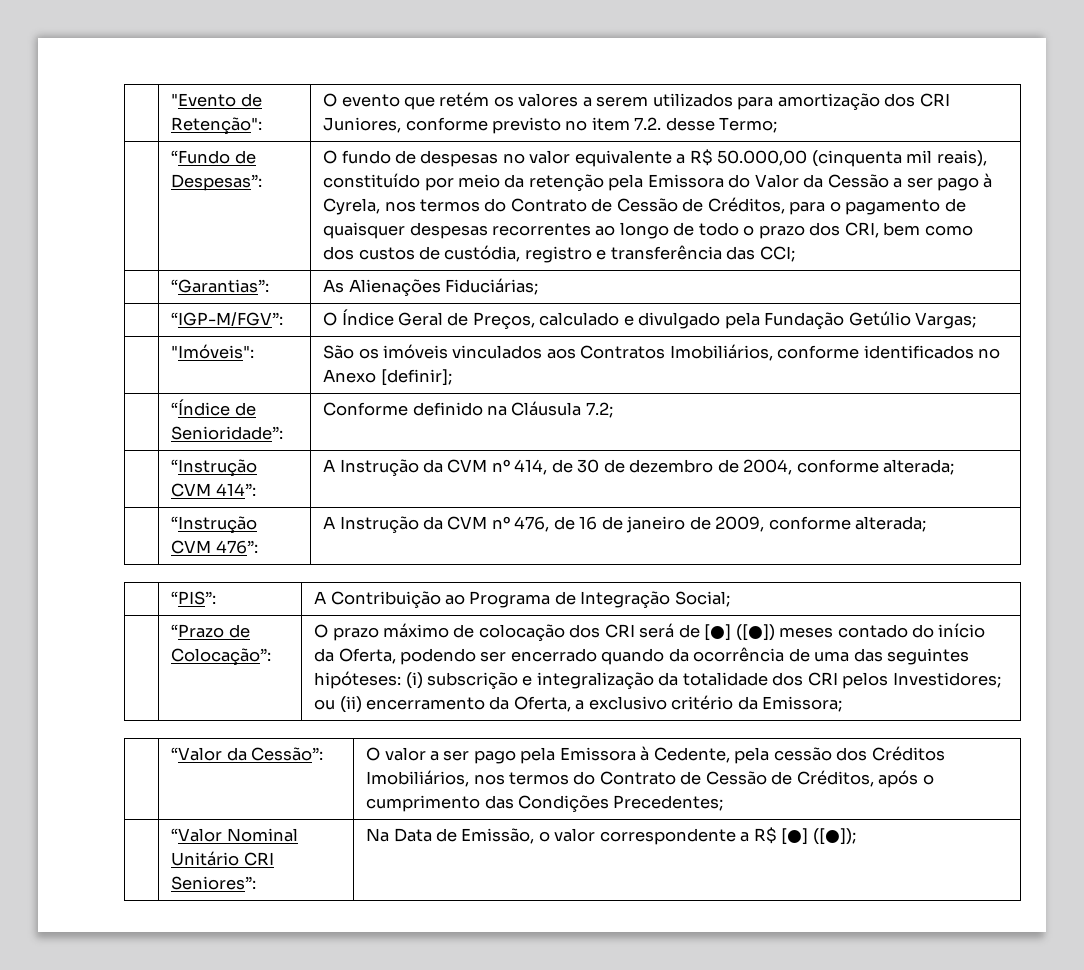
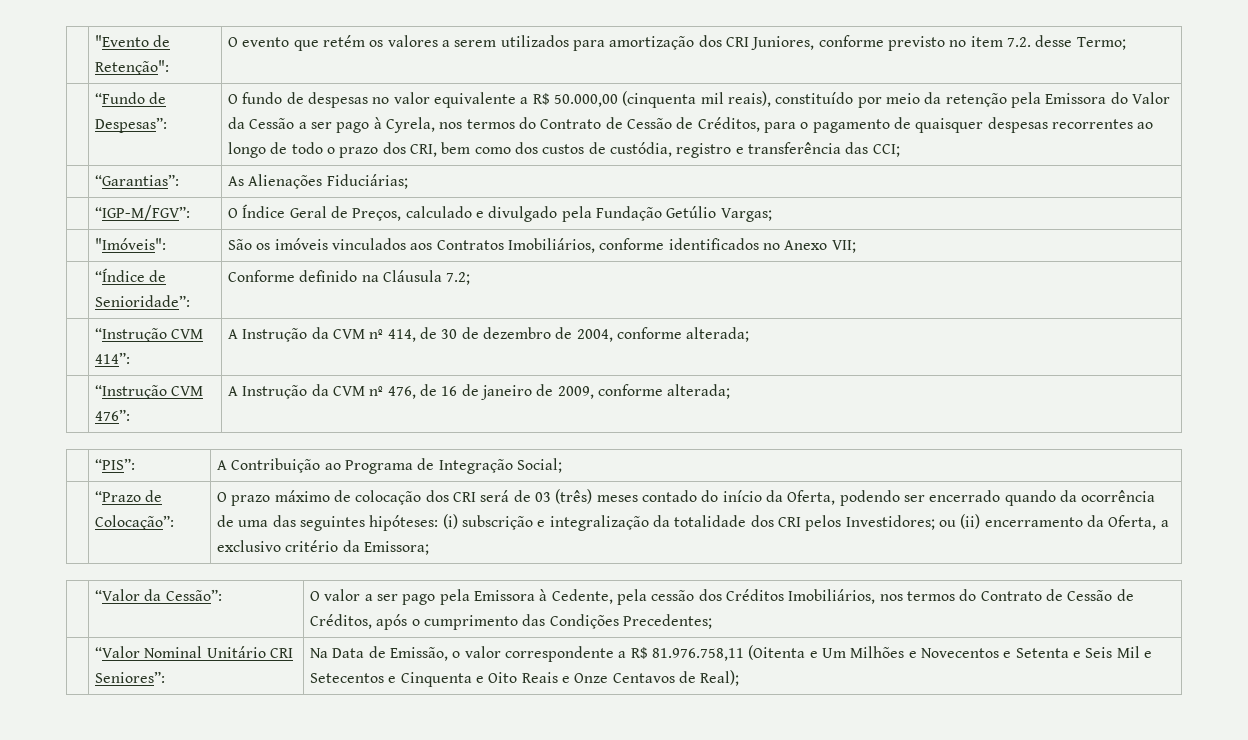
[380,369,452,386] [definir]; -> [831,240,856,253] VII;
[704,624,775,641] [●] ([●]) -> [535,489,593,504] 03 (três)
[781,828,856,845] [●] ([●]); -> [652,645,1152,661] [310,670,740,687] 81.976.758,11 (Oitenta e Um Milhões e Novecentos e Setenta e Seis Mil e Setecentos e Cinquenta e Oito Reais e Onze Centavos de Real);

